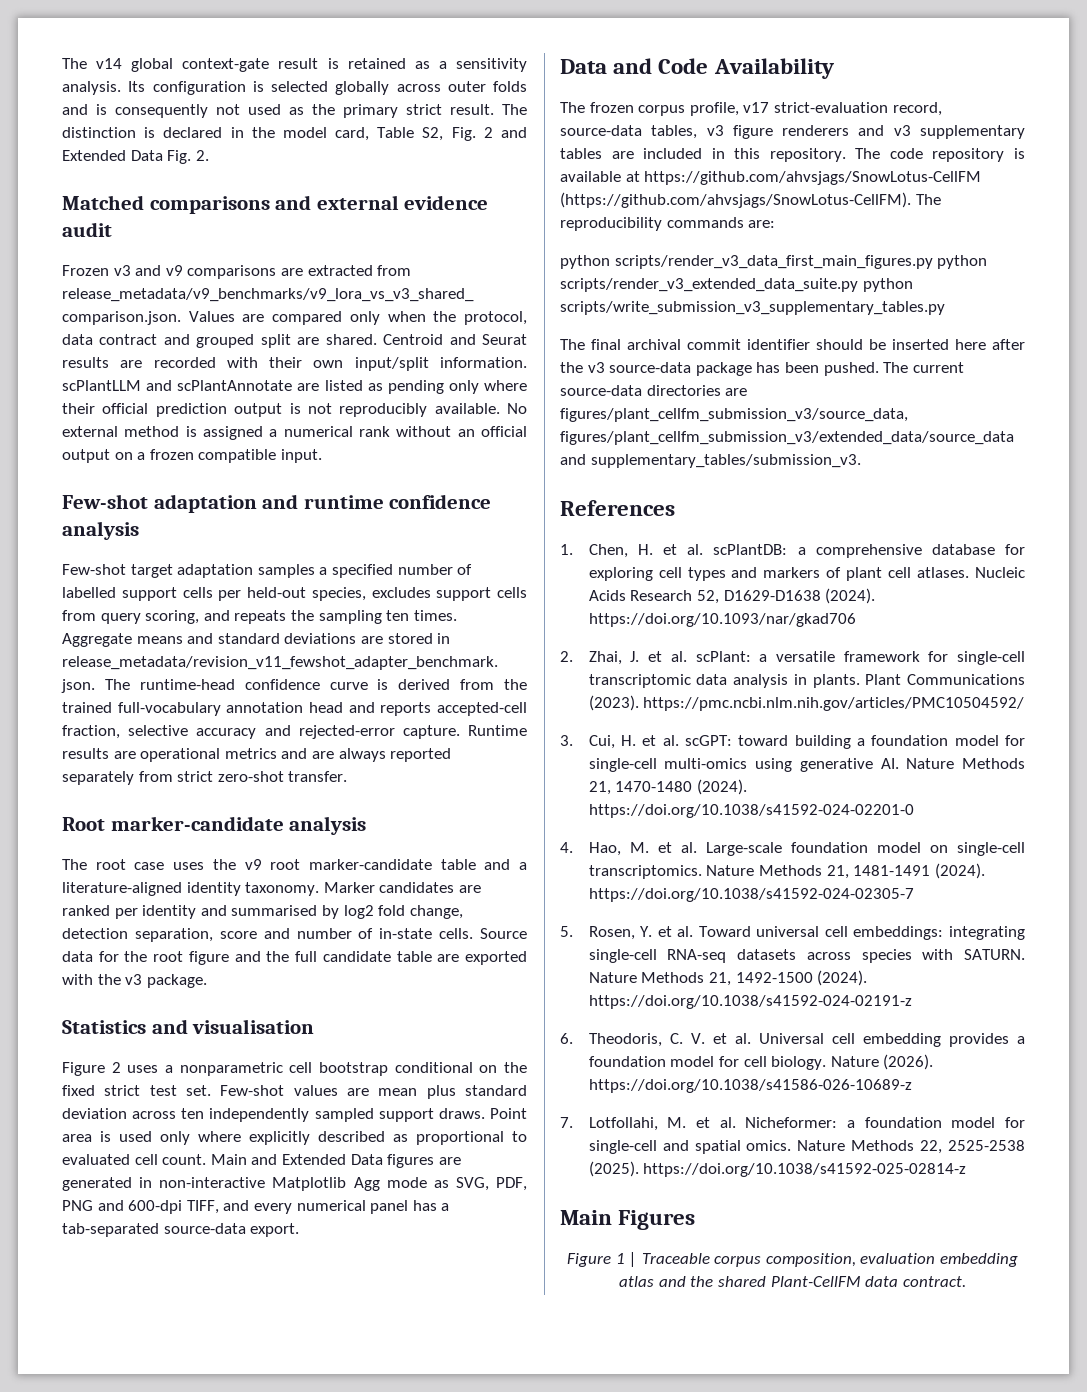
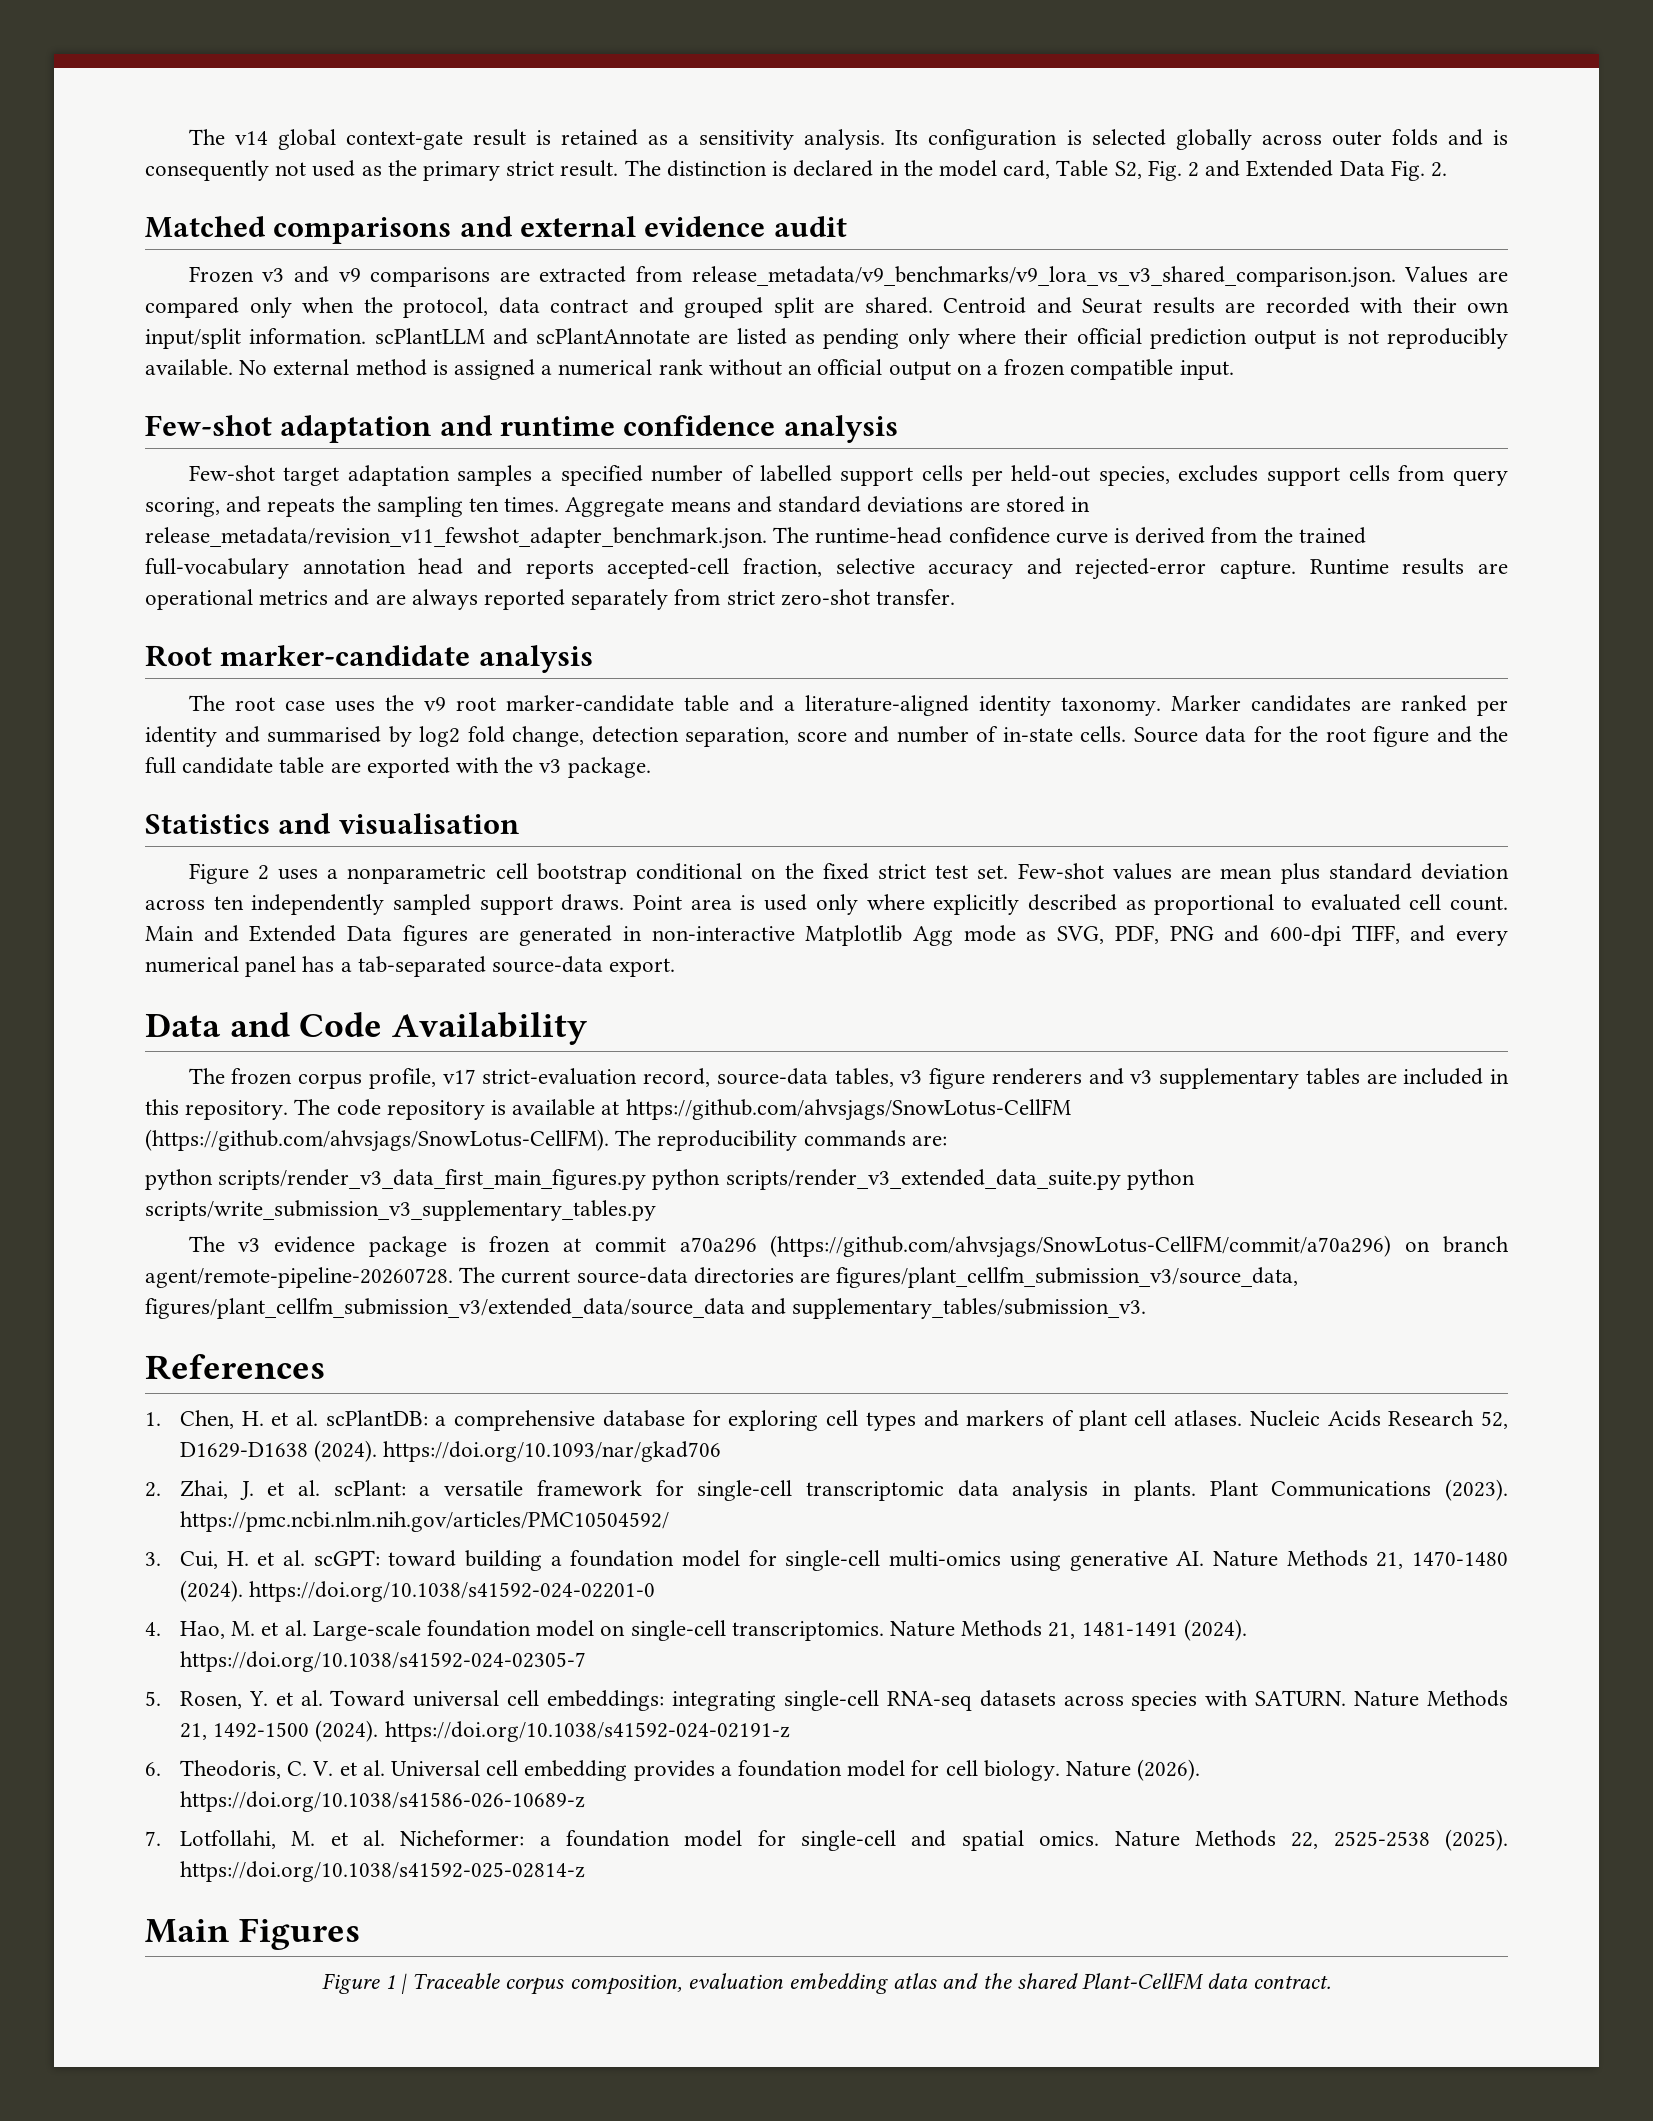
[591,339,1025,350] [560,362,879,376] final archival commit identifier should be inserted here after the v3 source-data package has been pushed. -> [238,1235,1509,1258] [145,1267,453,1288] v3 evidence package is frozen at commit a70a296 (https://github.com/ahvsjags/SnowLotus-CellFM/commit/a70a296) on branch agent/remote-pipeline-20260728.

